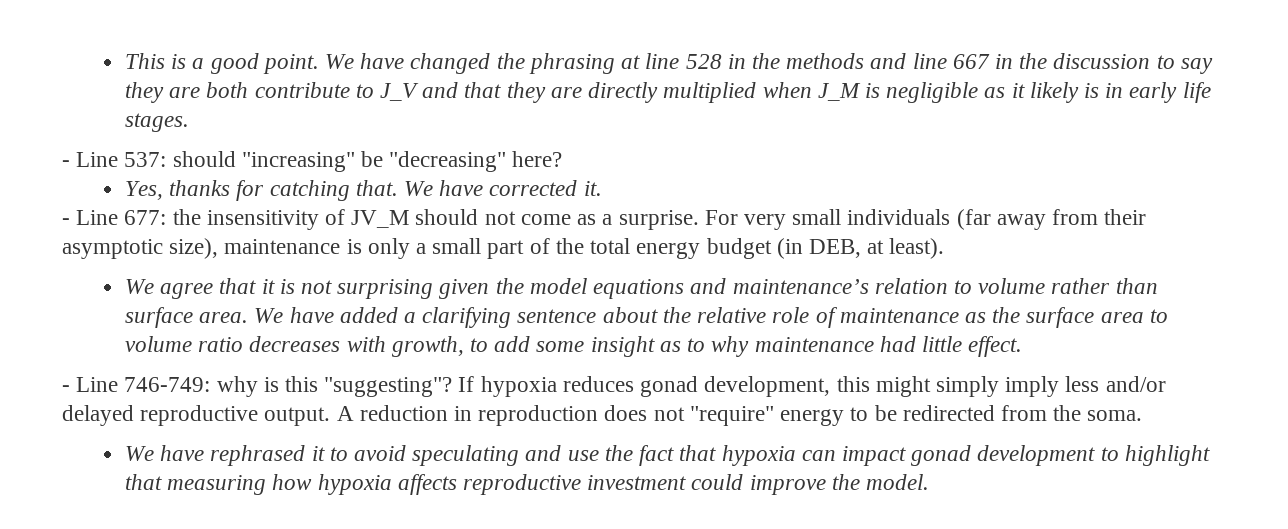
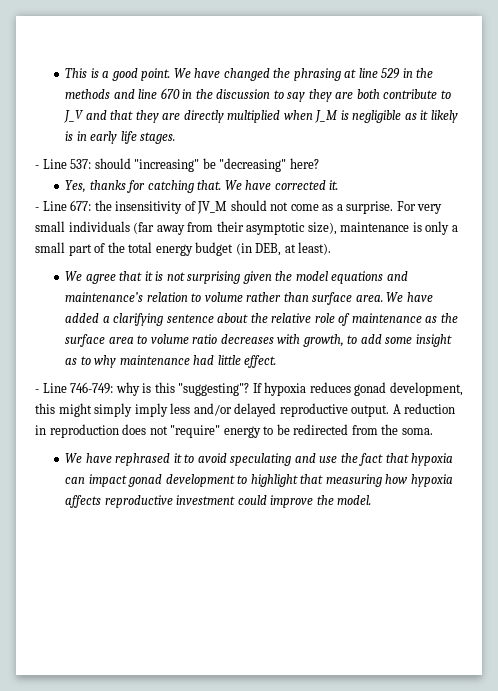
[685,54,722,69] 528 -> [381,68,401,79] 529
[952,54,990,69] 667 -> [160,88,180,99] 670

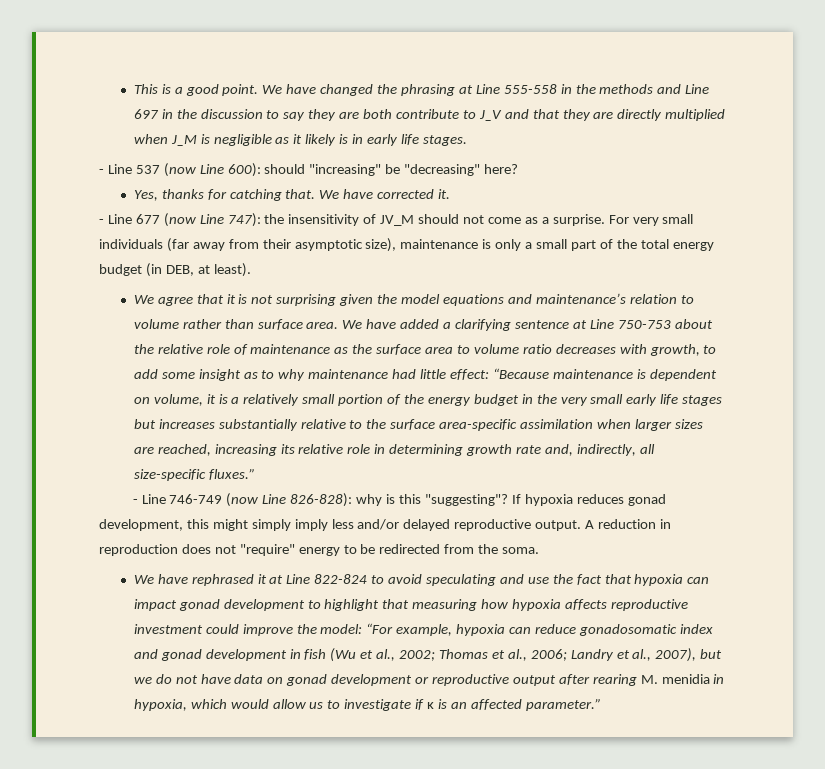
[358,68,401,79] line 529 -> [475,84,557,94] Line 555-558
[138,88,180,99] line 670 -> [685,84,710,94] [133,109,159,119] Line 697
[70,159,92,169] 537: -> [135,163,261,177] 537 (now Line 600):
[70,200,92,211] 677: -> [135,213,261,227] 677 (now Line 747):
(214, 318) none -> [572,319,671,329] at Line 750-753
[244,355,277,368] [35,382,114,394] effect. // - Line 746-749: -> [449,368,717,381] [133,394,723,406] [133,419,703,431] [133,444,655,456] [133,468,255,481] [132,493,353,507] effect: “Because maintenance is dependent on volume, it is a relatively small portion of the energy budget in the very small early life stages but increases substantially relative to the surface area-specific assimilation when larger sizes are reached, increasing its relative role in determining growth rate and, indirectly, all size-specific fluxes.” // - Line 746-749 (now Line 826-828):
(182, 458) none -> [269,574,368,584] at Line 822-824
[337,495,372,505] model. -> [320,623,713,636] [133,648,723,662] [133,674,725,686] [133,698,601,711] model: “For example, hypoxia can reduce gonadosomatic index and gonad development in fish (Wu et al., 2002; Thomas et al., 2006; Landry et al., 2007), but we do not have data on gonad development or reproductive output after rearing M. menidia in hypoxia, which would allow us to investigate if κ is an affected parameter.”

